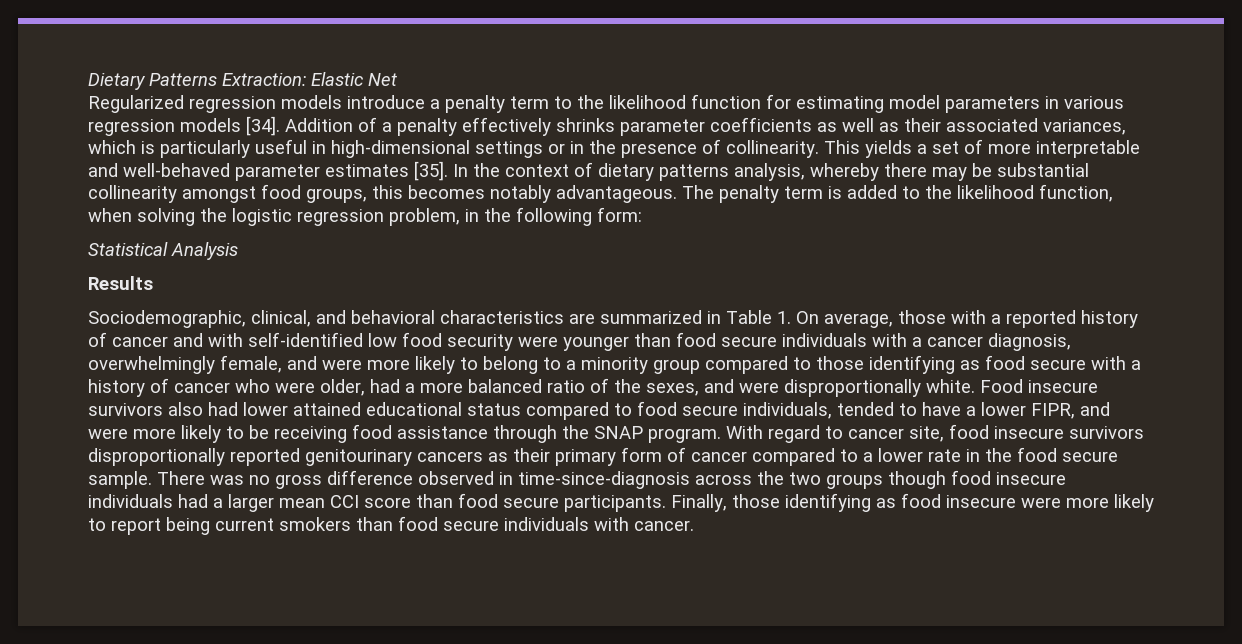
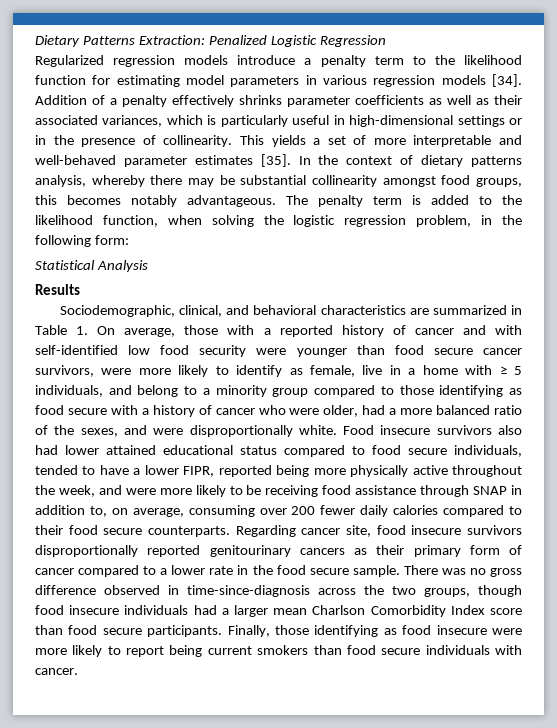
[311,72,397,86] Elastic Net -> [208,35,386,47] Penalized Logistic Regression
[782,333,1071,351] [88,355,478,374] individuals with a cancer diagnosis, overwhelmingly female, and were more likely to -> [482,348,522,355] [35,365,523,377] [35,385,132,397] cancer survivors, were more likely to identify as female, live in a home with ≥ 5 individuals, and
(1075, 411) none -> [218,465,522,477] [35,485,95,497] reported being more physically active throughout the week,
[562,425,843,443] the SNAP program. With regard to -> [473,485,522,495] [35,505,523,517] [35,525,296,537] SNAP in addition to, on average, consuming over 200 fewer daily calories compared to their food secure counterparts. Regarding
[826,474,883,489] groups -> [424,588,470,597] groups,
[330,495,359,508] CCI -> [312,605,485,617] Charlson Comorbidity Index

